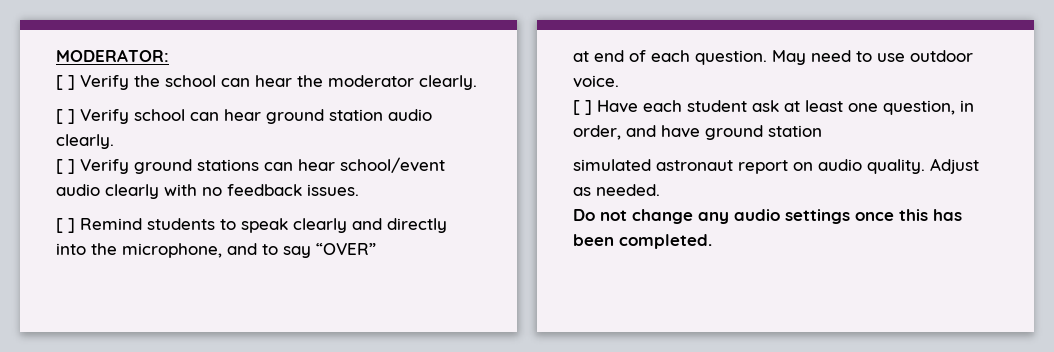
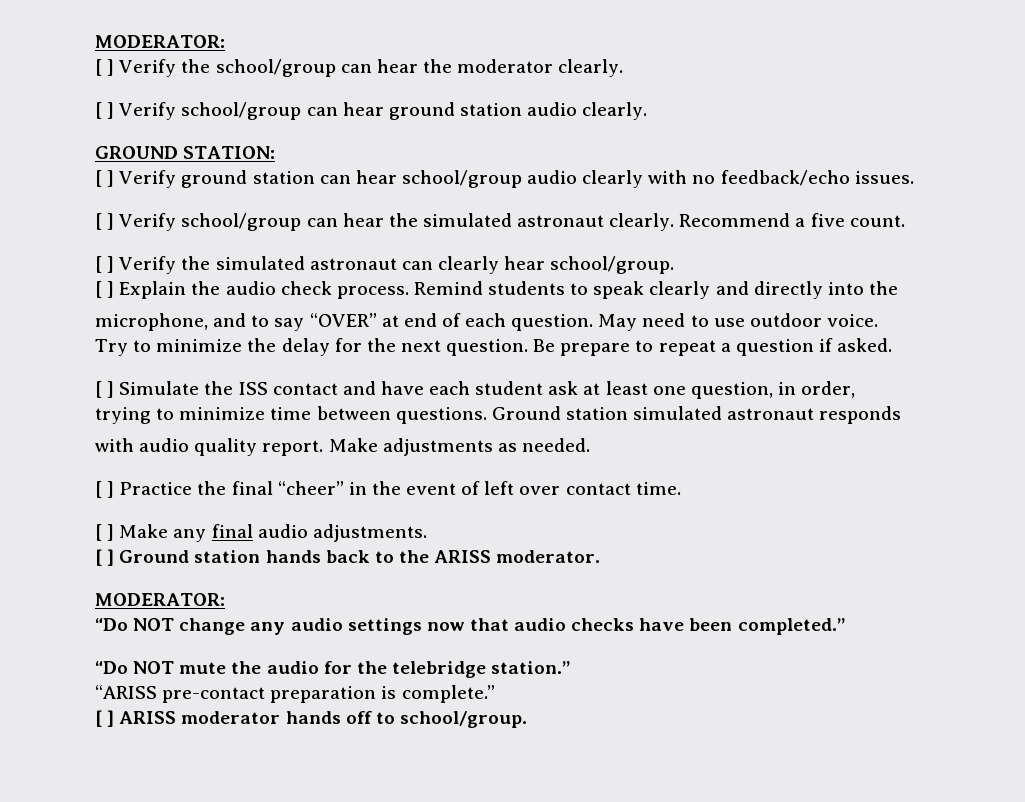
[165,75,216,87] school -> [215,59,336,77] school/group
[134,109,185,121] school -> [181,102,302,120] school/group
(114, 141) none -> [95,146,276,159] // GROUND STATION:
[197,157,445,173] stations can hear school/event -> [252,170,522,188] station can hear school/group
[227,184,302,196] feedback -> [720,170,850,186] feedback/echo
(75, 225) none -> [119,213,905,231] [95,256,675,274] [95,281,409,299] Verify school/group can hear the simulated astronaut clearly. Recommend a five count. // [ ] Verify the simulated astronaut can clearly hear school/group. // [ ] Explain the audio check process.
(117, 249) none -> (898, 288) //
(376, 249) // -> (377, 320) none
[573,100,638,115] [ ] Have -> [95,338,893,356] [95,381,424,398] Try to minimize the delay for the next question. Be prepare to repeat a question if asked. // [ ] Simulate the ISS contact and have
[626,125,822,140] [573,158,979,174] [573,184,660,196] [573,209,962,224] [573,234,712,249] and have ground station // simulated astronaut report on audio quality. Adjust as needed. // Do not change any audio settings once this has been completed. -> [95,406,902,424] [95,438,590,456] [95,481,681,498] [95,524,427,542] [95,549,601,566] [95,593,225,606] [95,618,845,635] [95,661,571,678] [95,685,496,703] [95,710,527,728] // trying to minimize time between questions. Ground station simulated astronaut responds // with audio quality report. Make adjustments as needed. // [ ] Practice the final “cheer” in the event of left over contact time. // [ ] Make any final audio adjustments. // [ ] Ground station hands back to the ARISS moderator. // MODERATOR: // “Do NOT change any audio settings now that audio checks have been completed.” // “Do NOT mute the audio for the telebridge station.” // “ARISS pre-contact preparation is complete.” // [ ] ARISS moderator hands off to school/group.

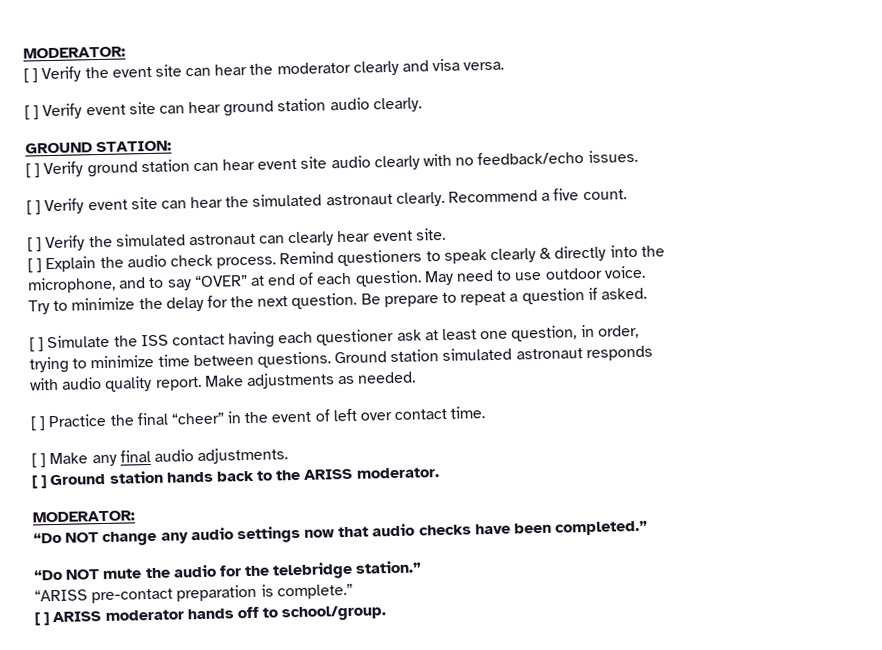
[215,59,336,77] school/group -> [111,64,182,78] event site
[558,59,624,77] [95,102,302,120] clearly. // [ ] Verify school/group -> [352,58,505,76] [24,101,156,120] clearly and visa versa. // [ ] Verify event site
[401,170,522,188] school/group -> [257,156,328,170] event site
[181,213,302,231] school/group -> [87,196,158,211] event site
[550,256,675,274] school/group. -> [372,227,446,242] event site.
[488,281,566,295] students -> [337,249,423,267] questioners
[715,281,749,295] and -> [539,247,553,259] &
[342,381,544,395] and have each student -> [228,328,395,349] having each questioner

